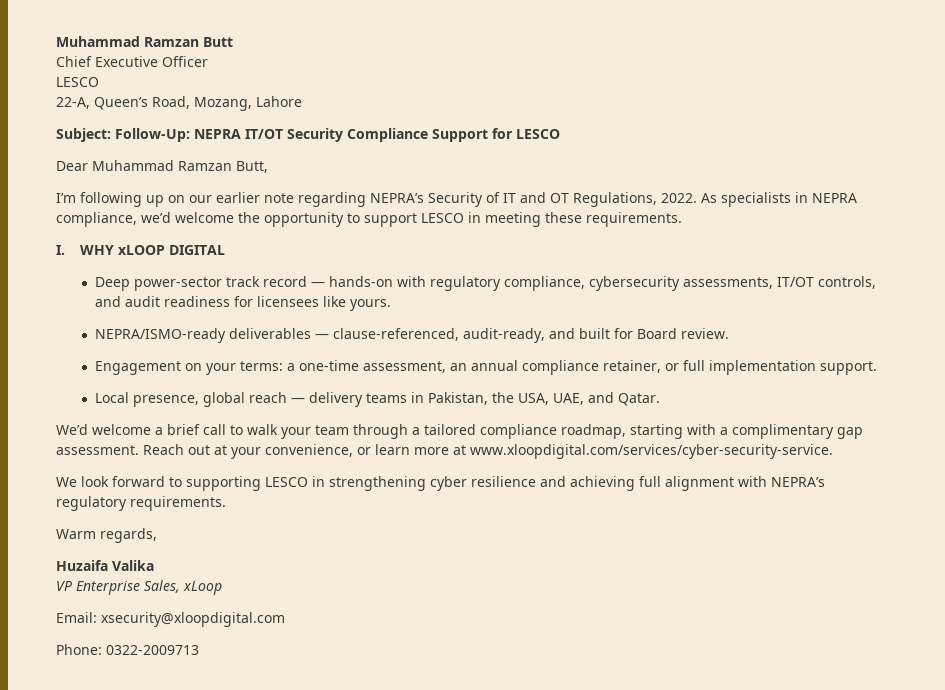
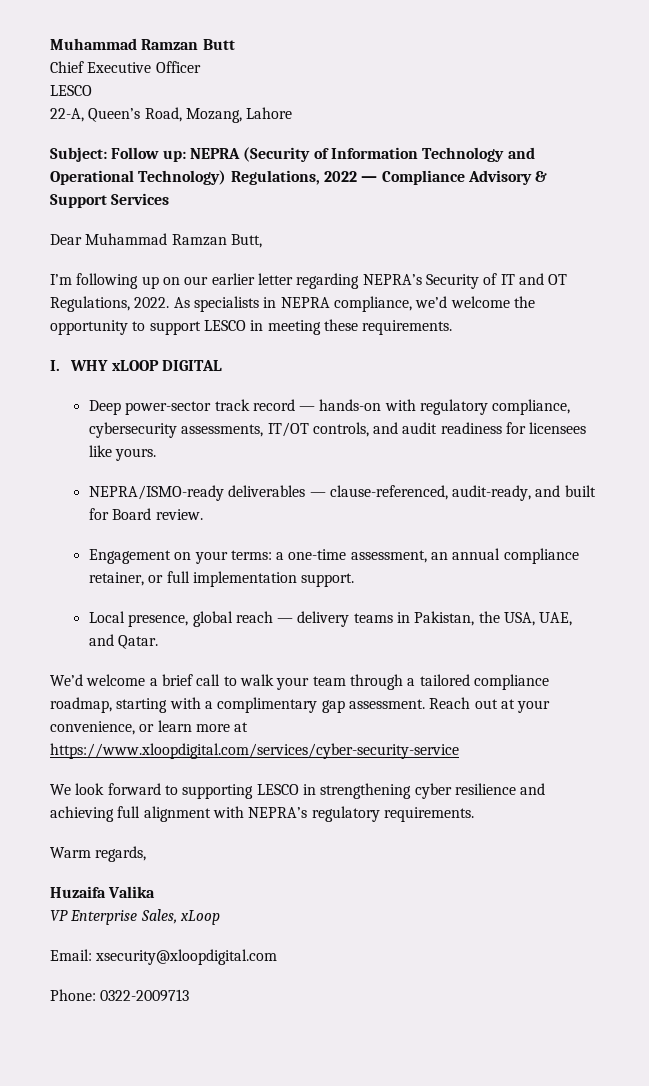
[115,128,560,142] Follow-Up: NEPRA IT/OT Security Compliance Support for LESCO -> [111,147,535,162] [50,170,548,185] [50,193,170,208] Follow up: NEPRA (Security of Information Technology and Operational Technology) Regulations, 2022 — Compliance Advisory & Support Services
[264,193,294,203] note -> [257,273,293,285] letter
[470,444,833,459] www.xloopdigital.com/services/cyber-security-service. -> [50,743,459,759] https://www.xloopdigital.com/services/cyber-security-service

